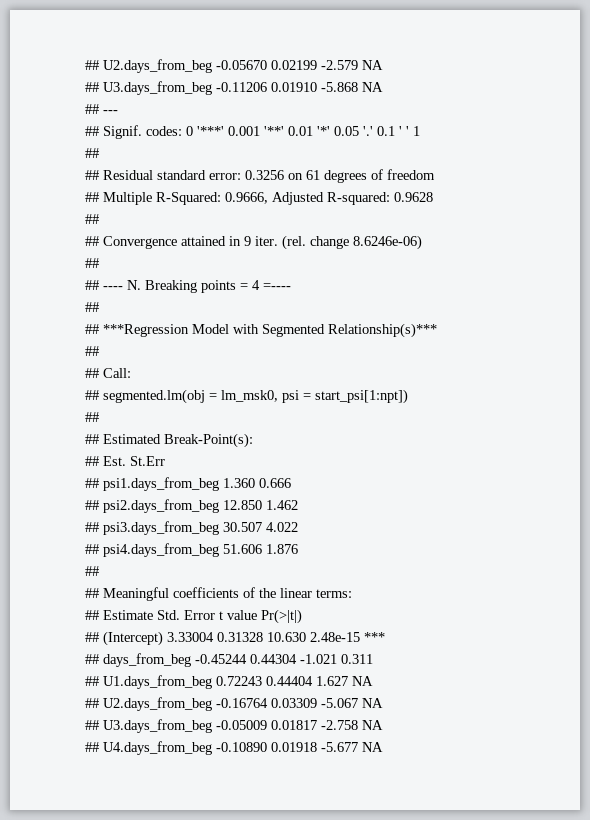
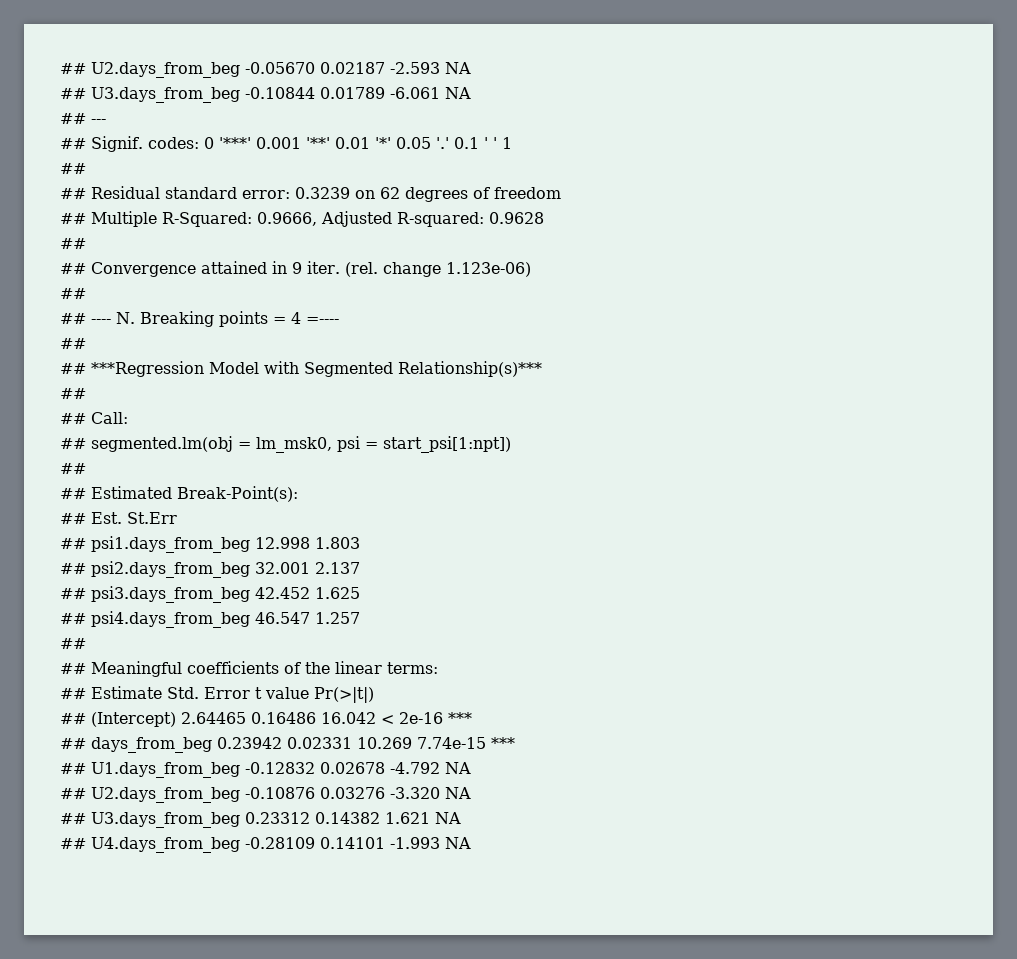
[271,60,383,70] [85,81,358,95] 0.02199 -2.579 NA // ## U3.days_from_beg -0.11206 0.01910 -5.868 -> [320,62,471,74] [60,87,440,103] 0.02187 -2.593 NA // ## U3.days_from_beg -0.10844 0.01789 -6.061
[245,170,320,180] 0.3256 on 61 -> [295,187,400,199] 0.3239 on 62
[353,235,422,250] 8.6246e-06) -> [445,262,531,277] 1.123e-06)
[223,478,291,488] 1.360 0.666 -> [255,537,360,549] 12.998 1.803
[223,500,298,510] 12.850 1.462 -> [255,562,360,574] 32.001 2.137
[223,522,298,532] 30.507 4.022 -> [255,587,360,599] 42.452 1.625
[223,544,298,554] 51.606 1.876 -> [255,612,360,624] 46.547 1.257
[167,632,385,642] [85,653,373,667] 3.33004 0.31328 10.630 2.48e-15 *** // ## days_from_beg -0.45244 0.44304 -1.021 0.311 -> [181,712,472,724] [60,737,515,753] 2.64465 0.16486 16.042 < 2e-16 *** // ## days_from_beg 0.23942 0.02331 10.269 7.74e-15 ***
[216,676,348,686] 0.72243 0.44404 1.627 -> [245,762,440,774] -0.12832 0.02678 -4.792
[216,698,383,708] [85,719,358,733] -0.16764 0.03309 -5.067 NA // ## U3.days_from_beg -0.05009 0.01817 -2.758 -> [245,787,471,799] [60,812,430,828] -0.10876 0.03276 -3.320 NA // ## U3.days_from_beg 0.23312 0.14382 1.621
[216,742,358,752] -0.10890 0.01918 -5.677 -> [245,837,440,849] -0.28109 0.14101 -1.993

